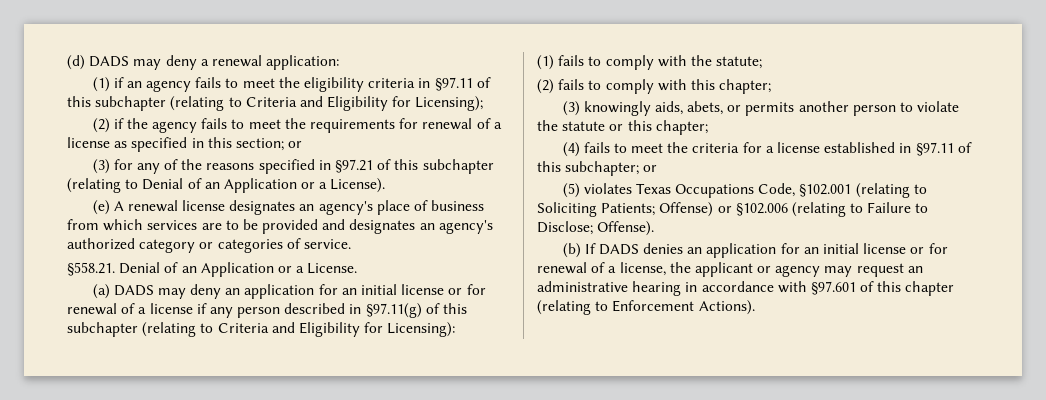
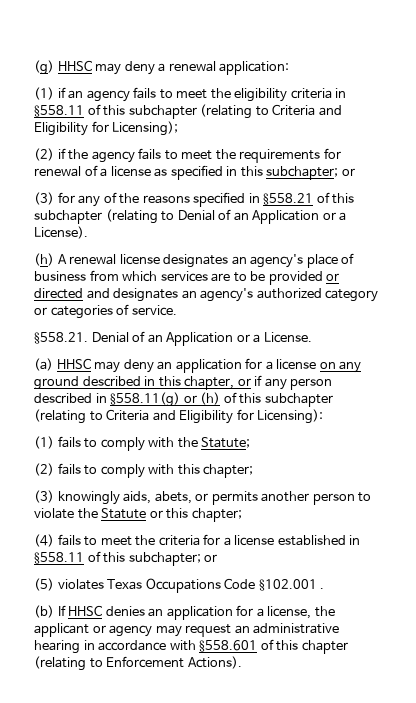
[67,55,130,70] (d) DADS -> [34,60,92,75] (g) HHSC
[434,77,473,91] §97.11 -> [34,105,84,117] §558.11
[235,138,284,151] section; -> [266,166,339,180] subchapter;
[335,159,374,173] §97.21 -> [263,193,314,205] §558.21
[92,200,110,215] (e) -> [34,253,54,266] (h)
(319, 226) none -> [326,273,340,281] [34,288,83,299] or directed
[113,285,154,296] DADS -> [56,358,91,369] HHSC
[341,284,486,295] [67,303,193,315] an initial license or for renewal of a license -> [265,359,362,373] [34,376,251,390] a license on any ground described in this chapter, or
[365,303,422,318] §97.11(g) -> [110,392,221,407] §558.11(g) or (h)
[716,56,763,69] statute; -> [201,437,251,448] Statute;
[562,121,606,131] statute -> [101,508,147,519] Statute
[915,142,954,156] §97.11 -> [34,552,84,564] §558.11
[758,183,927,198] [537,202,929,217] [537,221,655,236] Code, §102.001 (relating to Soliciting Patients; Offense) or §102.006 (relating to Failure to Disclose; Offense). -> [224,578,325,591] Code §102.001 .
[598,244,639,255] DADS -> [68,605,103,616] HHSC
[803,243,948,254] [537,262,606,274] an initial license or for renewal of -> (254, 610) none
[810,281,856,295] §97.601 -> [199,640,258,652] §558.601

